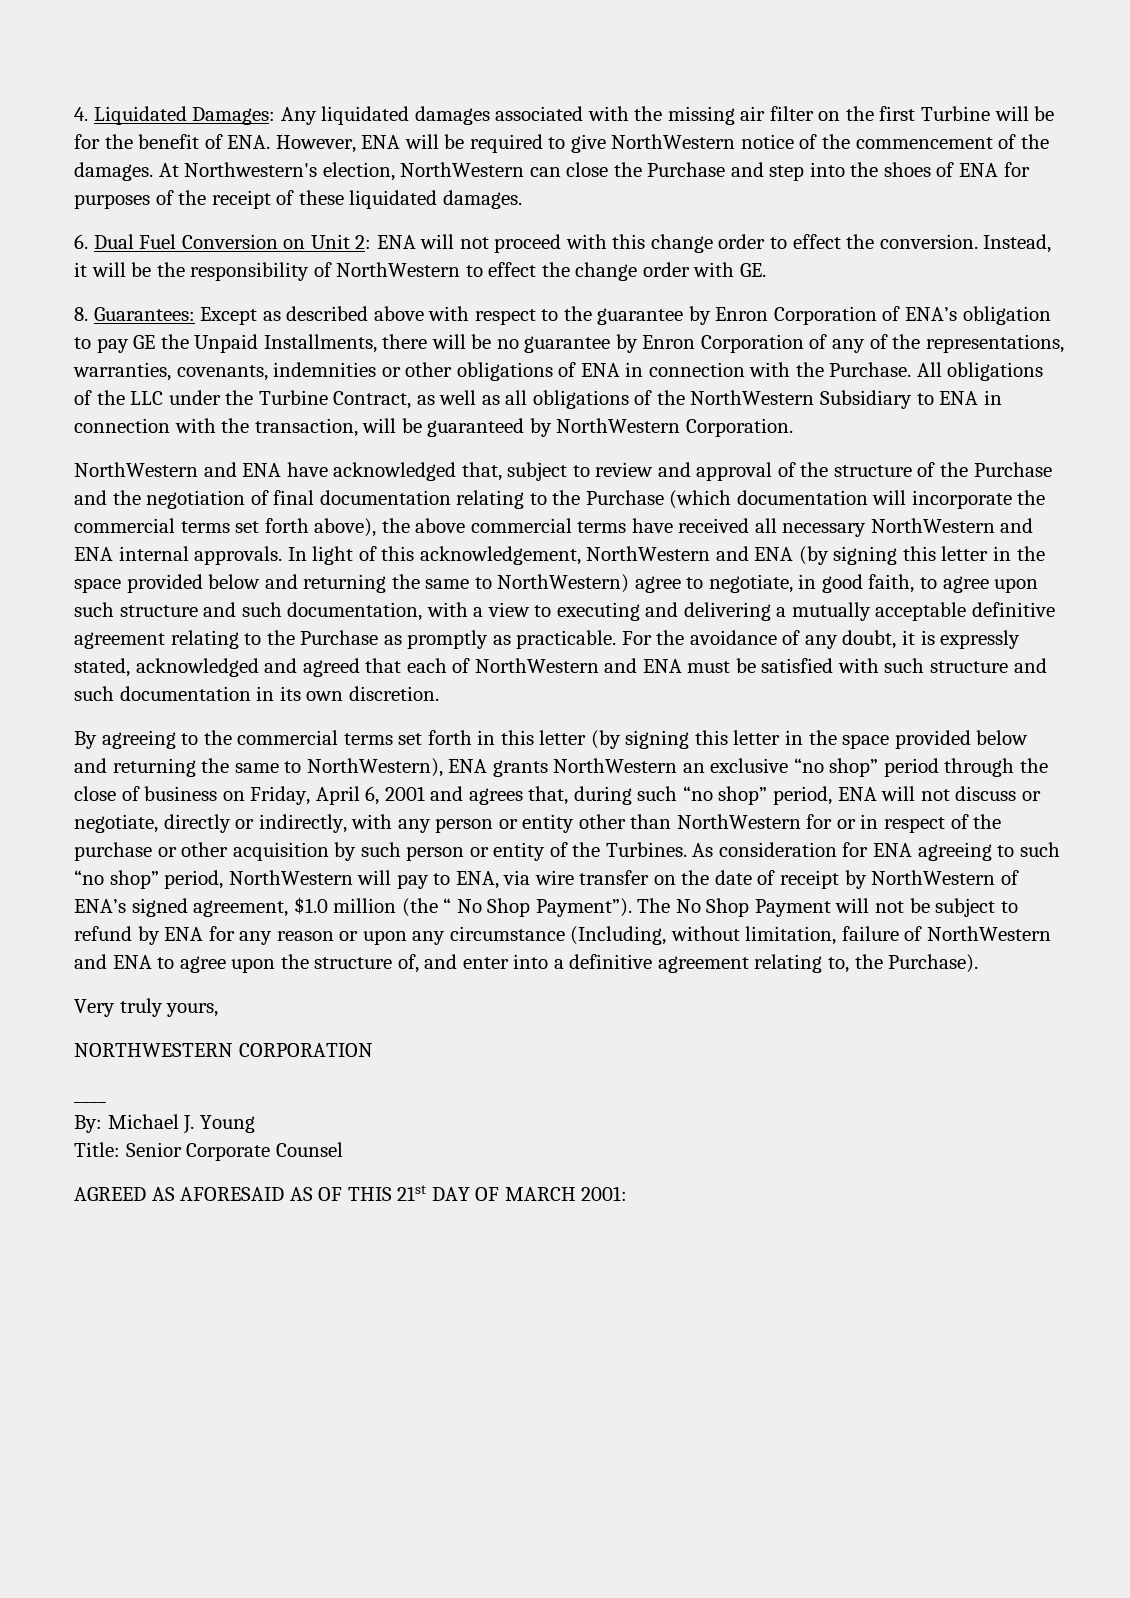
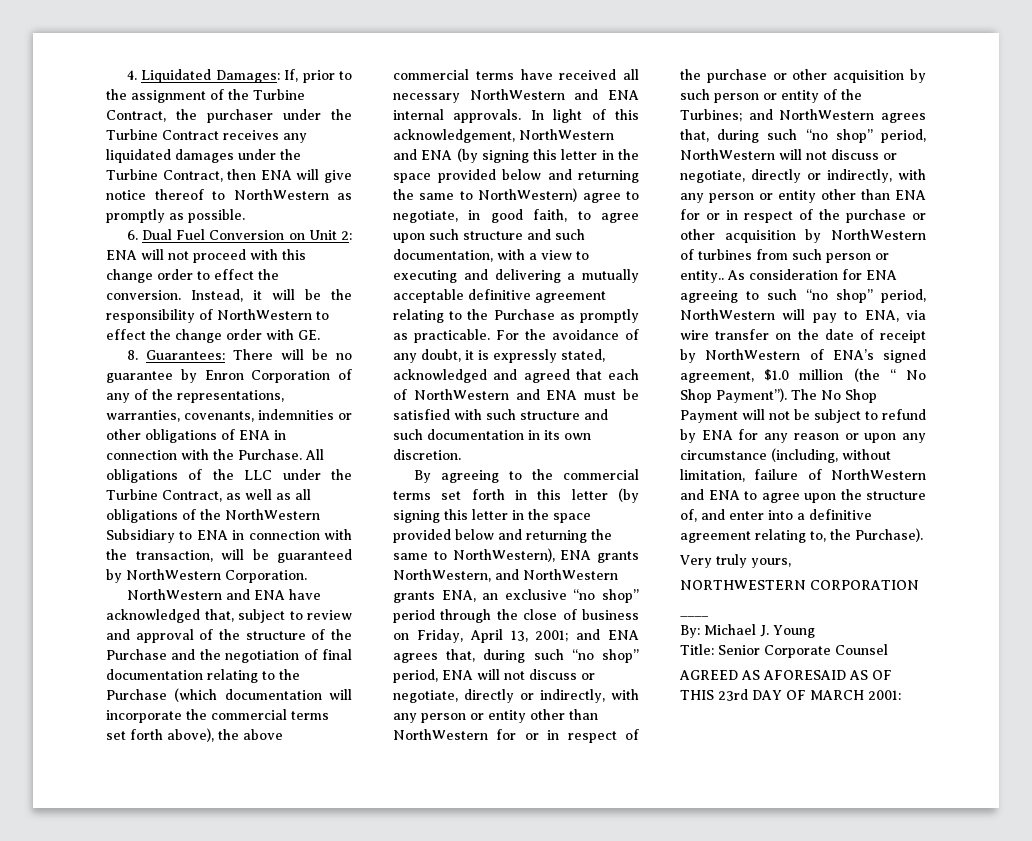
[280,106,1055,125] [74,134,1049,153] [74,162,1030,181] [74,190,522,209] Any liquidated damages associated with the missing air filter on the first Turbine will be for the benefit of ENA. However, ENA will be required to give NorthWestern notice of the commencement of the damages. At Northwestern's election, NorthWestern can close the Purchase and step into the shoes of ENA for purposes of the receipt of these liquidated damages. -> [284,69,352,83] [106,89,305,103] [106,109,352,123] [106,129,307,143] [106,149,301,163] [106,169,352,183] [106,189,352,200] [106,209,245,223] If, prior to the assignment of the Turbine Contract, the purchaser under the Turbine Contract receives any liquidated damages under the Turbine Contract, then ENA will give notice thereof to NorthWestern as promptly as possible.
[200,306,1051,325] [74,334,428,353] Except as described above with respect to the guarantee by Enron Corporation of ENA’s obligation to pay GE the Unpaid Installments, there -> [232,349,273,360] There
[553,758,678,773] NorthWestern -> [393,569,618,582] [393,590,476,603] NorthWestern, and NorthWestern grants ENA,
[365,786,464,805] 6, 2001 and -> [510,629,639,642] 13, 2001; and ENA
[605,842,687,857] Turbines. -> [680,109,926,123] [680,129,926,143] [680,149,897,160] [680,169,926,183] [680,189,926,203] [680,209,926,223] [680,229,926,243] [680,249,889,263] [680,270,724,283] Turbines; and NorthWestern agrees that, during such “no shop” period, NorthWestern will not discuss or negotiate, directly or indirectly, with any person or entity other than ENA for or in respect of the purchase or other acquisition by NorthWestern of turbines from such person or entity..
[570,926,667,945] (Including, -> [771,448,838,463] (including,
[397,1185,427,1201] 21st -> [718,689,748,701] 23rd

